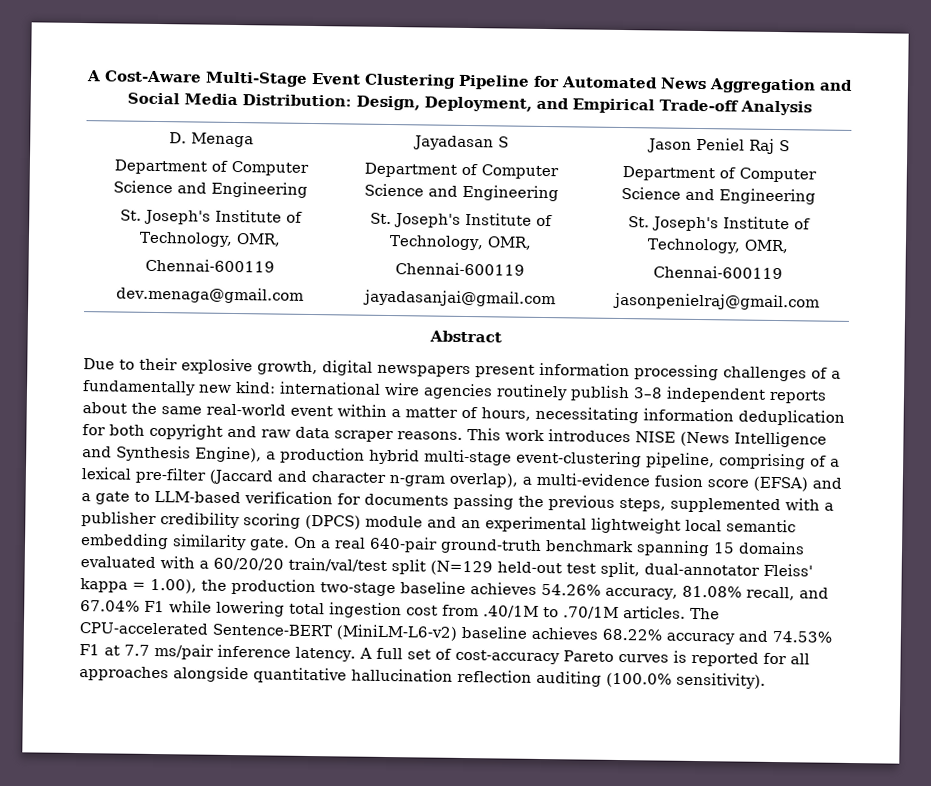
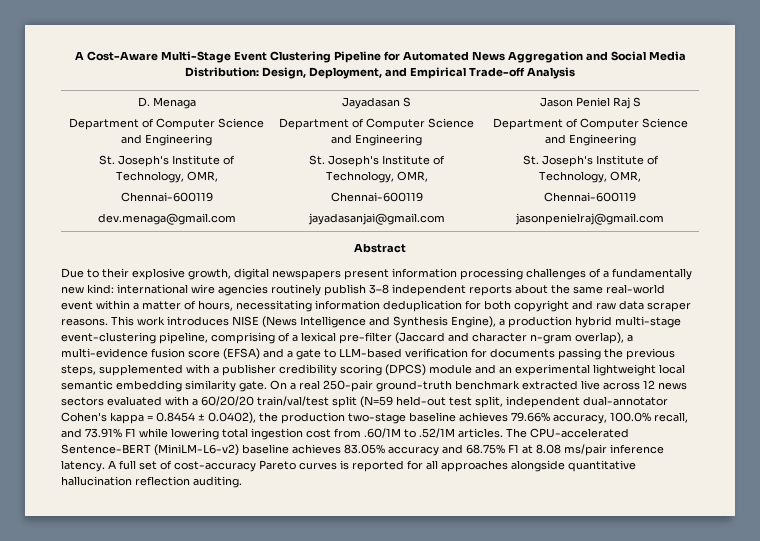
[369,536,438,553] 640-pair -> [323,380,373,392] 250-pair
[636,540,805,557] spanning 15 domains -> [522,380,687,390] [61,397,104,406] extracted live across 12 news sectors
[430,560,493,576] (N=129 -> [360,396,393,408] (N=59
[644,563,813,577] [80,578,197,594] dual-annotator Fleiss' kappa = 1.00), -> [506,396,668,408] [61,412,256,424] independent dual-annotator Cohen's kappa = 0.8454 ± 0.0402),
[541,583,742,600] 54.26% accuracy, 81.08% -> [511,412,651,424] 79.66% accuracy, 100.0%
[80,600,140,612] 67.04% -> [85,428,122,438] 73.91%
[483,605,619,619] .40/1M to .70/1M -> [364,428,455,438] .60/1M to .52/1M
[602,628,662,641] 68.22% -> [344,444,385,454] 83.05%
[772,630,832,643] 74.53% -> [466,444,505,454] 68.75%
[124,644,150,656] 7.7 -> [536,444,561,454] 8.08
[536,670,766,689] auditing (100.0% sensitivity). -> [193,476,242,488] auditing.

